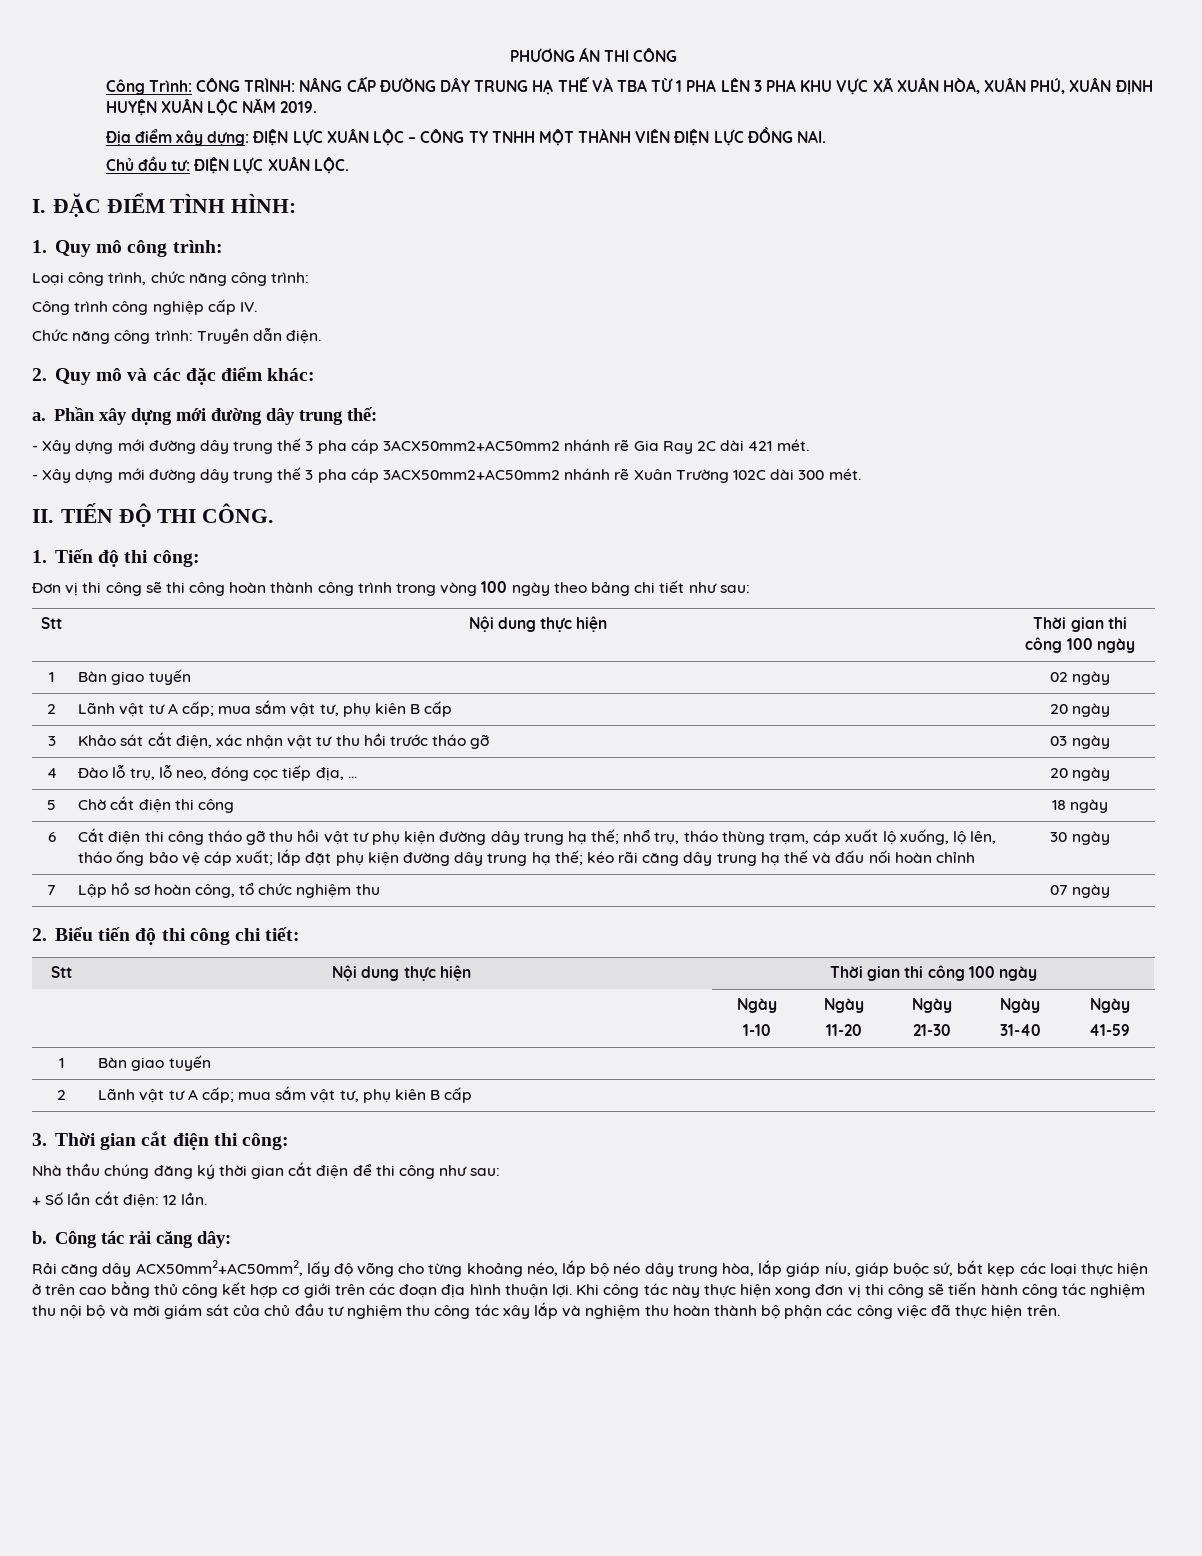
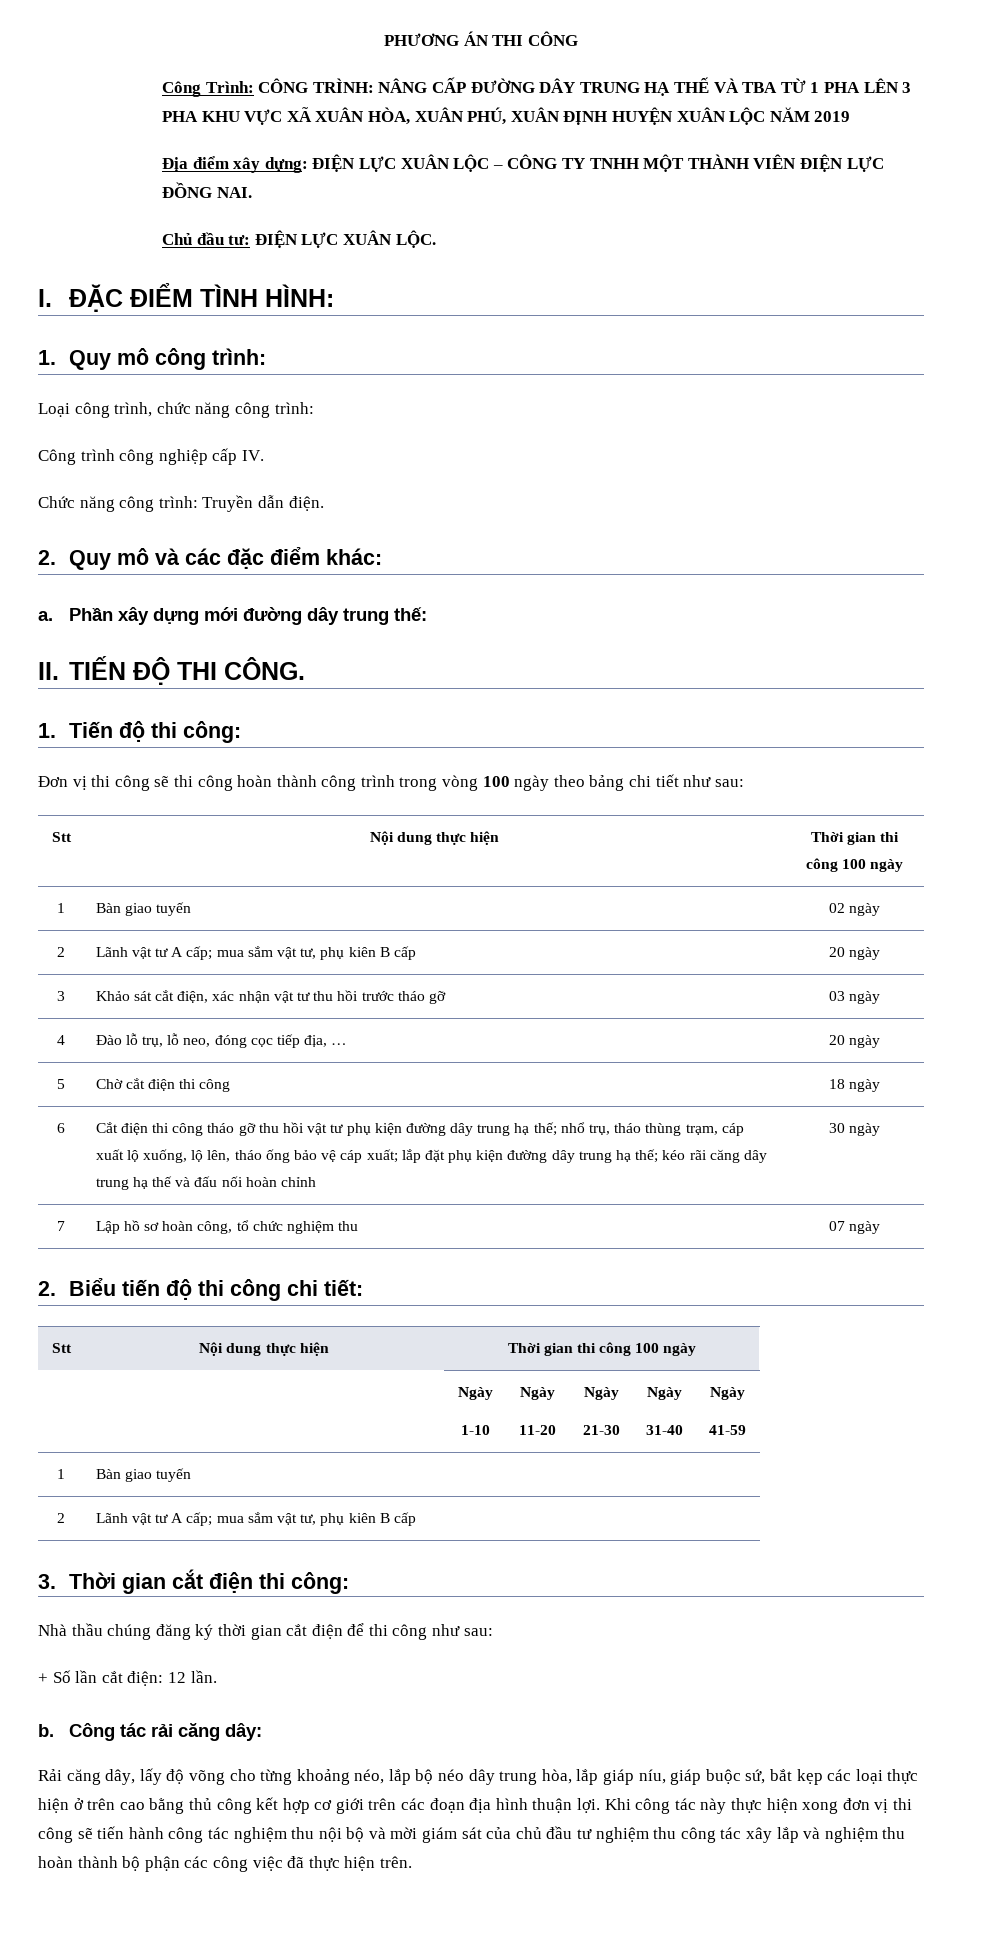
[280,101,318,113] 2019. -> [814,111,851,122] 2019
[32,438,809,454] [32,467,861,483] // - Xây dựng mới đường dây trung thế 3 pha cáp 3ACX50mm2+AC50mm2 nhánh rẽ Gia Ray 2C dài 421 mét. // - Xây dựng mới đường dây trung thế 3 pha cáp 3ACX50mm2+AC50mm2 nhánh rẽ Xuân Trường 102C dài 300 mét. -> (428, 614) none
[102,1260,303,1277] dây ACX50mm2+AC50mm2, -> [105,1769,136,1785] dây,

